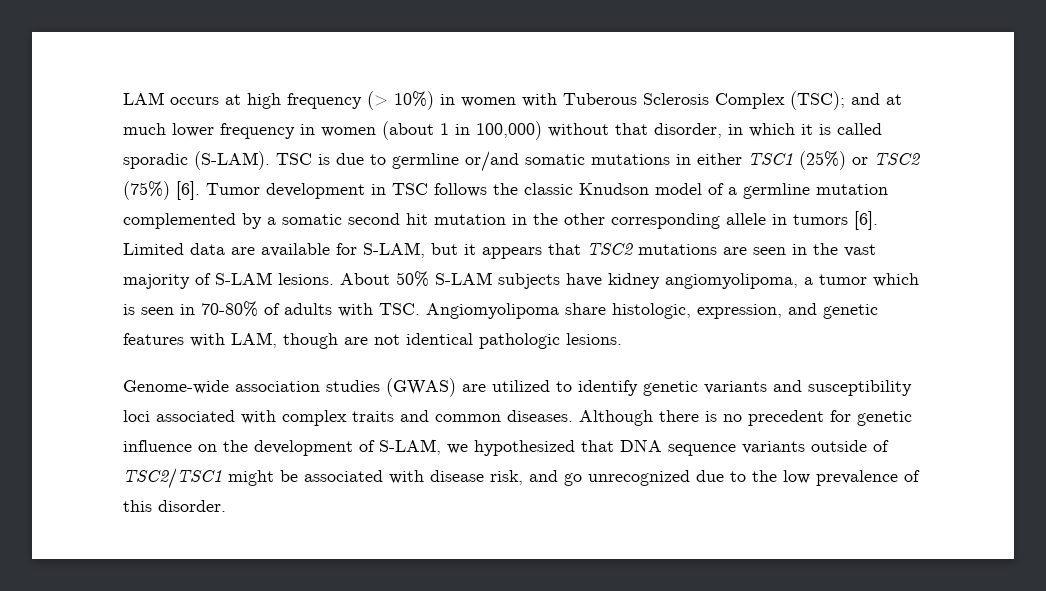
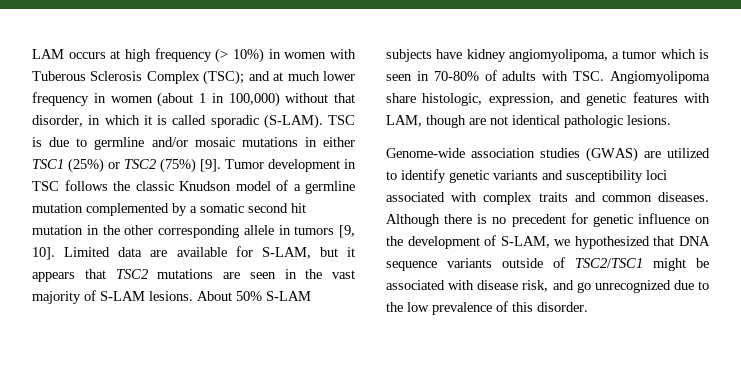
[465,151,585,172] or/and somatic -> [151,137,235,147] and/or mosaic
[176,181,200,200] [6]. -> [200,159,221,172] [9].
[854,211,878,230] [6]. -> [339,225,355,238] [32,247,55,260] [9, 10].

